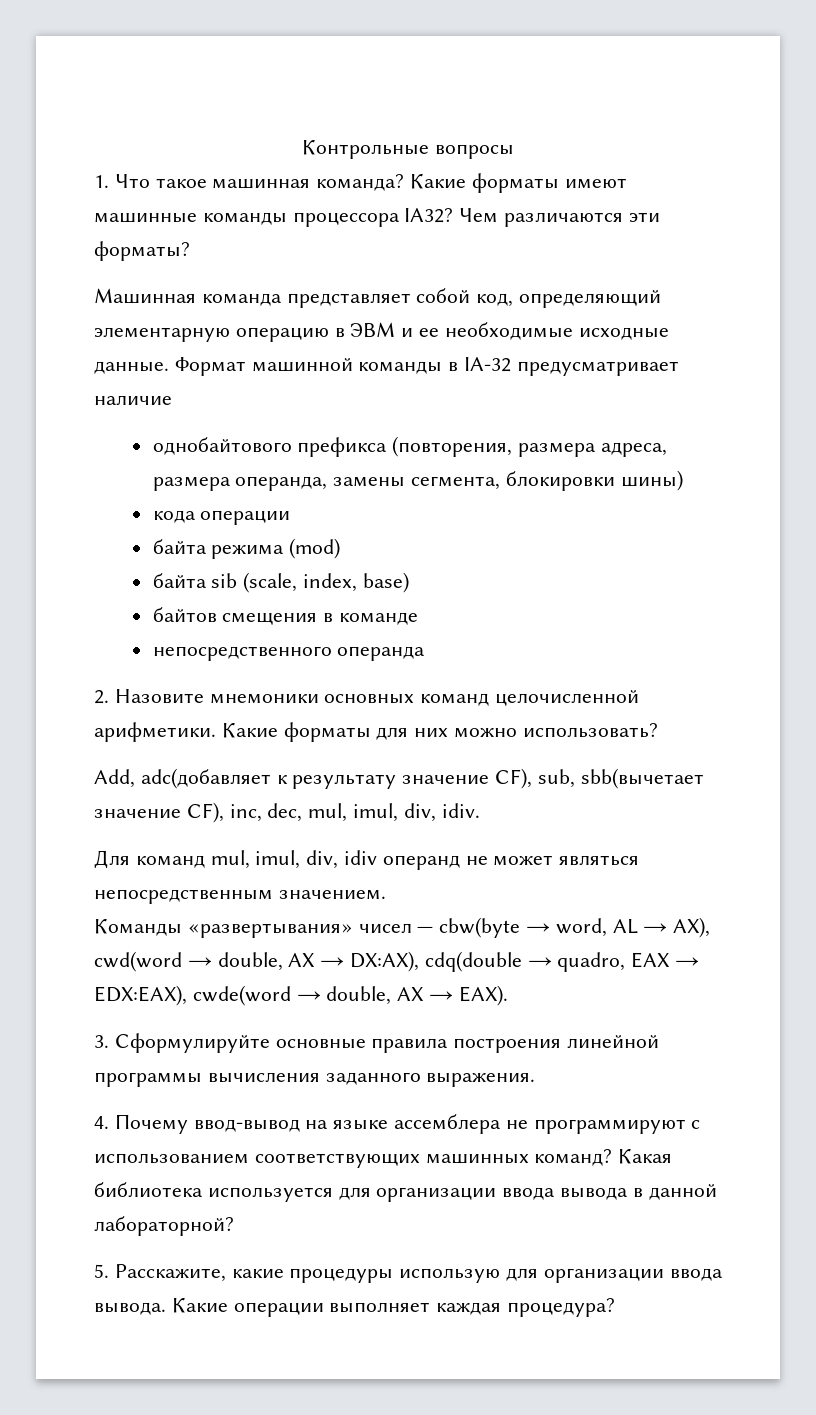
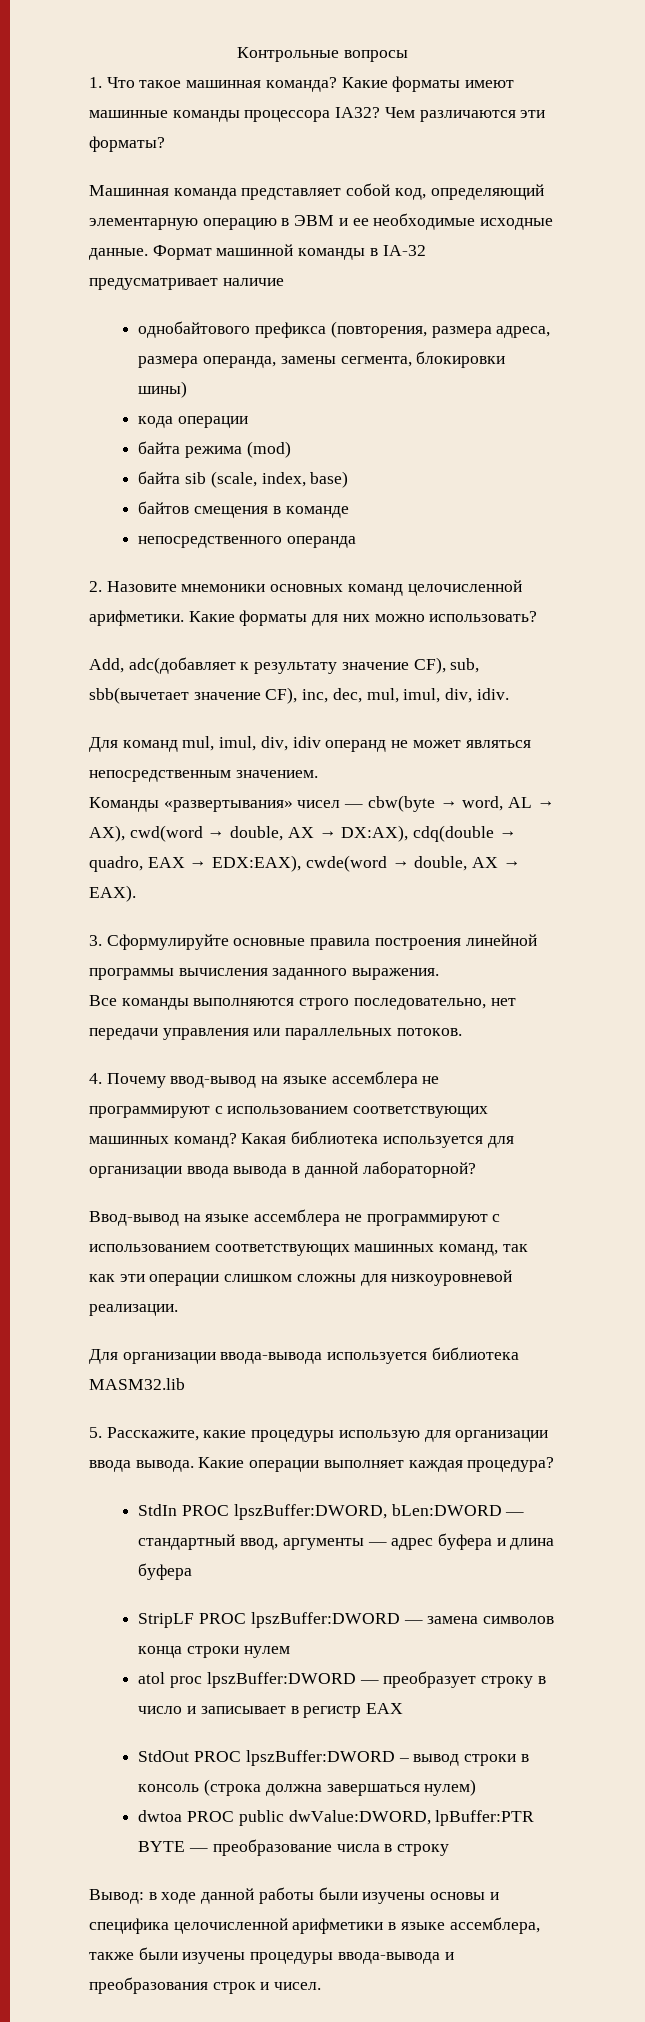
(536, 1079) none -> [89,995,516,1010] [89,1028,462,1040] // Все команды выполняются строго последовательно, нет передачи управления или параллельных потоков.
(234, 1226) none -> [89,1209,501,1226] [89,1244,528,1256] [89,1270,513,1286] [89,1304,178,1316] [89,1347,519,1364] [89,1378,185,1390] // Ввод-вывод на языке ассемблера не программируют с использованием соответствующих машинных команд, так как эти операции слишком сложны для низкоуровневой реализации. // Для организации ввода-вывода используется библиотека MASM32.lib
(616, 1307) none -> [138,1504,525,1520] [138,1533,555,1550] [138,1563,193,1580] [138,1612,555,1628] [138,1646,290,1658] [138,1671,546,1688] [138,1703,404,1718] [138,1750,529,1766] [138,1779,477,1796] [138,1810,535,1826] [138,1839,450,1856] [89,1887,499,1904] [89,1917,540,1934] [89,1947,454,1964] [89,1977,322,1994] // StdIn PROC lpszBuffer:DWORD, bLen:DWORD — стандартный ввод, аргументы — адрес буфера и длина буфера // StripLF PROC lpszBuffer:DWORD — замена символов конца строки нулем // atol proc lpszBuffer:DWORD — преобразует строку в число и записывает в регистр EAX // StdOut PROC lpszBuffer:DWORD – вывод строки в консоль (строка должна завершаться нулем) // dwtoa PROC public dwValue:DWORD, lpBuffer:PTR BYTE — преобразование числа в строку // Вывод: в ходе данной работы были изучены основы и специфика целочисленной арифметики в языке ассемблера, также были изучены процедуры ввода-вывода и преобразования строк и чисел.

